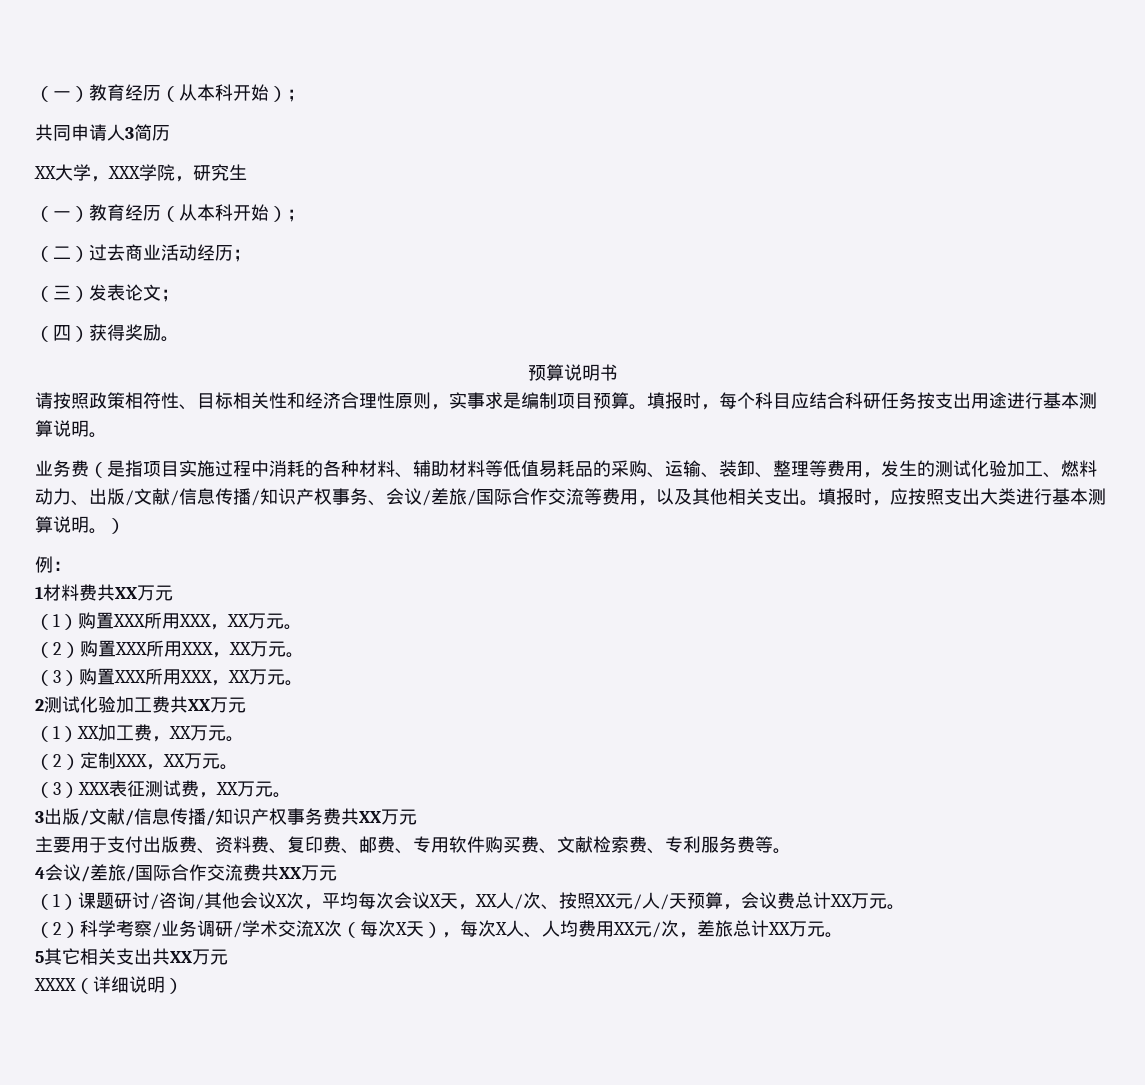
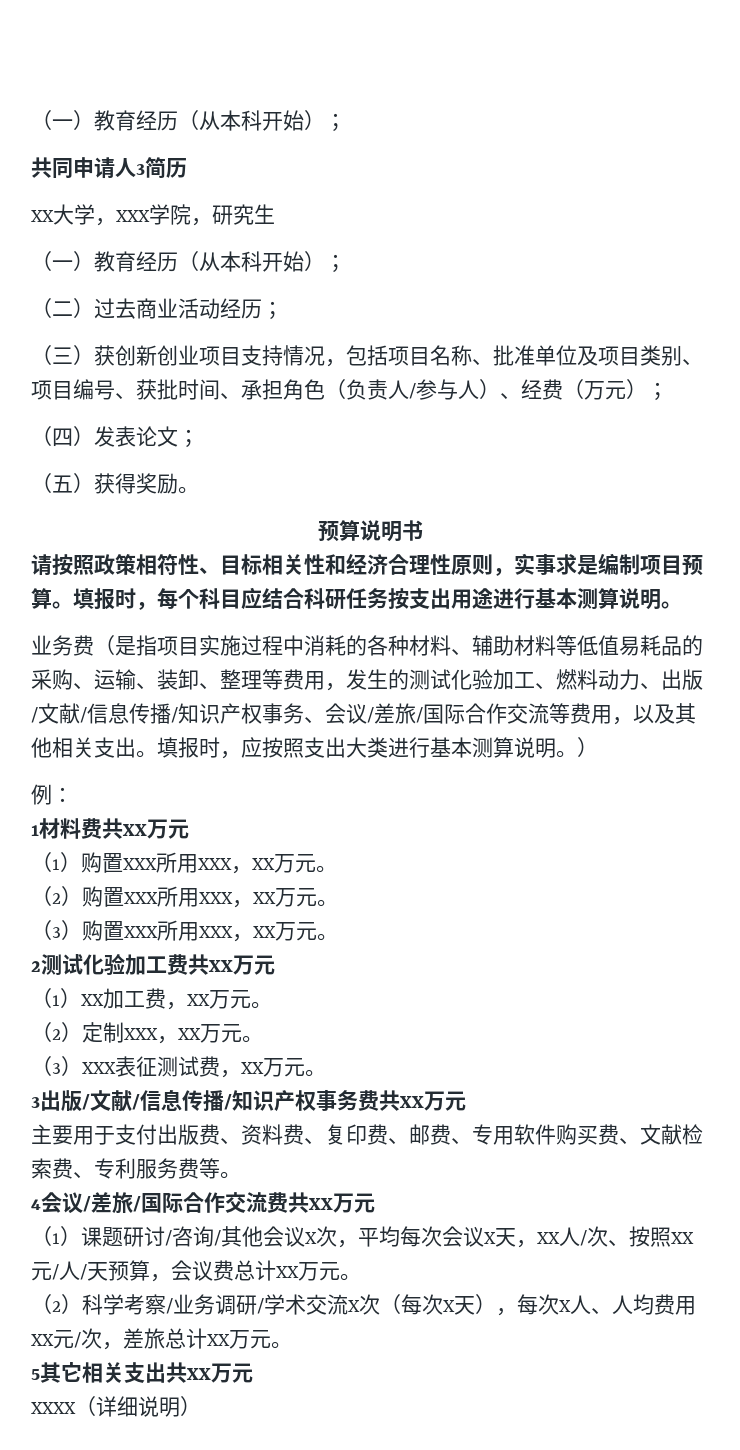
(89, 294) none -> [94,345,703,367] [31,379,668,401] [31,426,94,447] 获创新创业项目支持情况，包括项目名称、批准单位及项目类别、项目编号、获批时间、承担角色（负责人/参与人）、经费（万元）； // （四）
[53,325,71,341] 四 -> [52,475,73,493] 五

